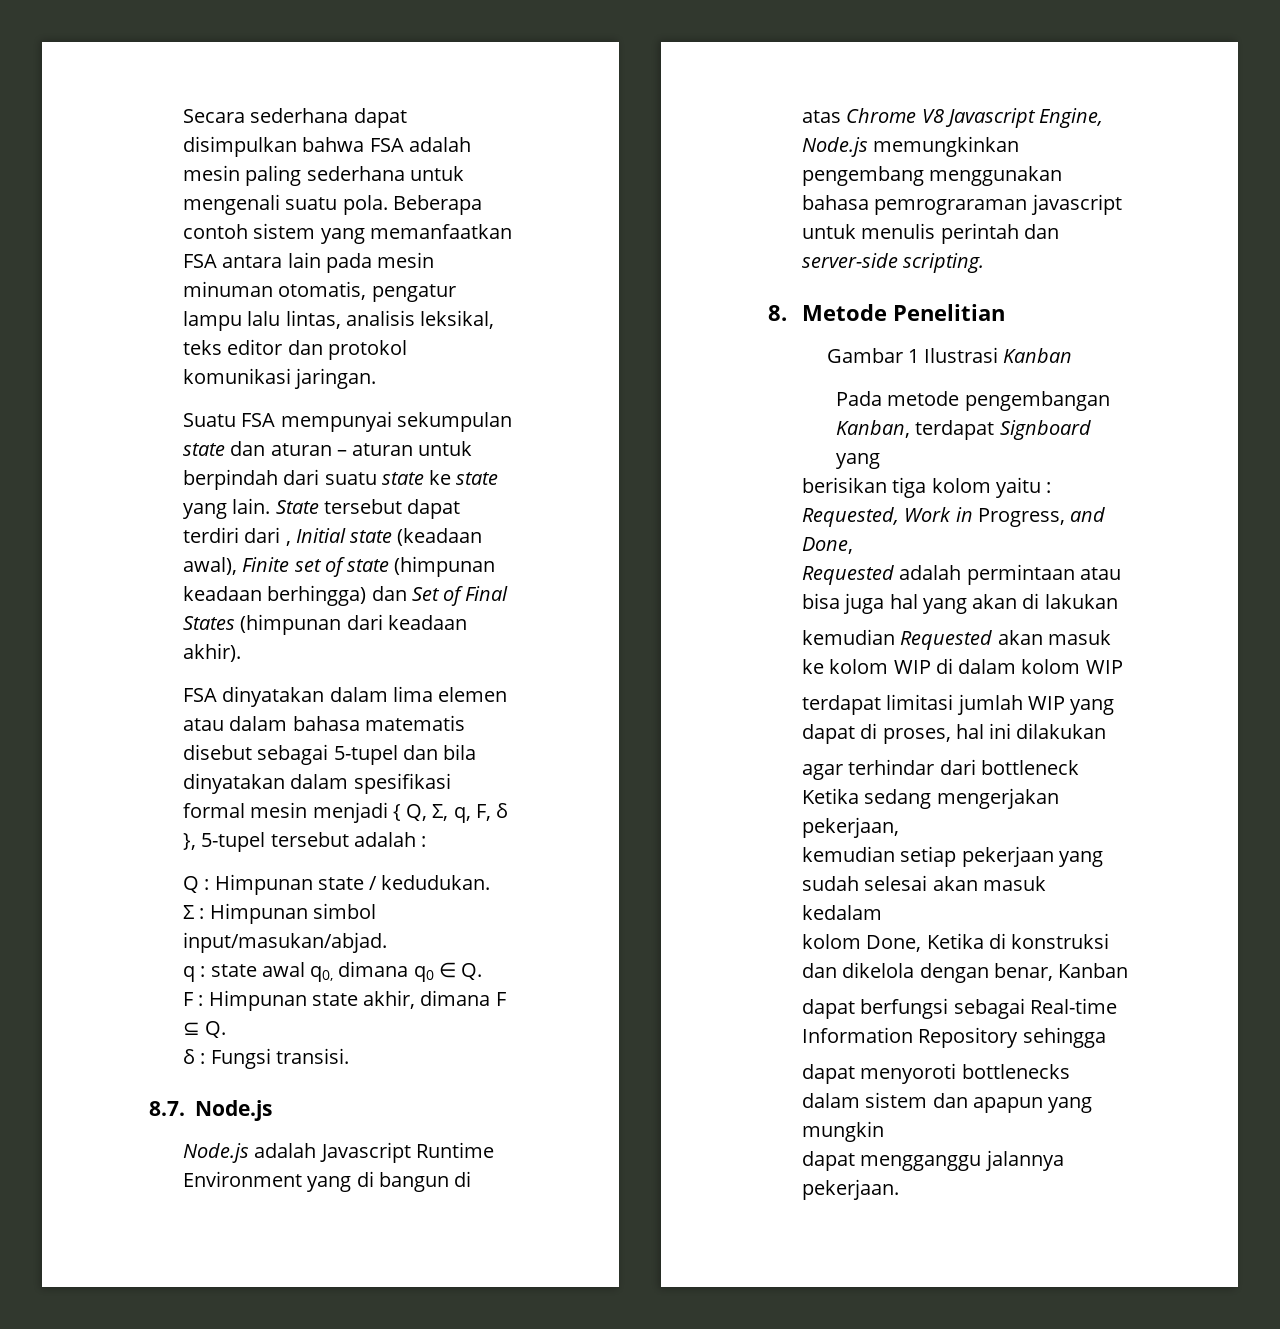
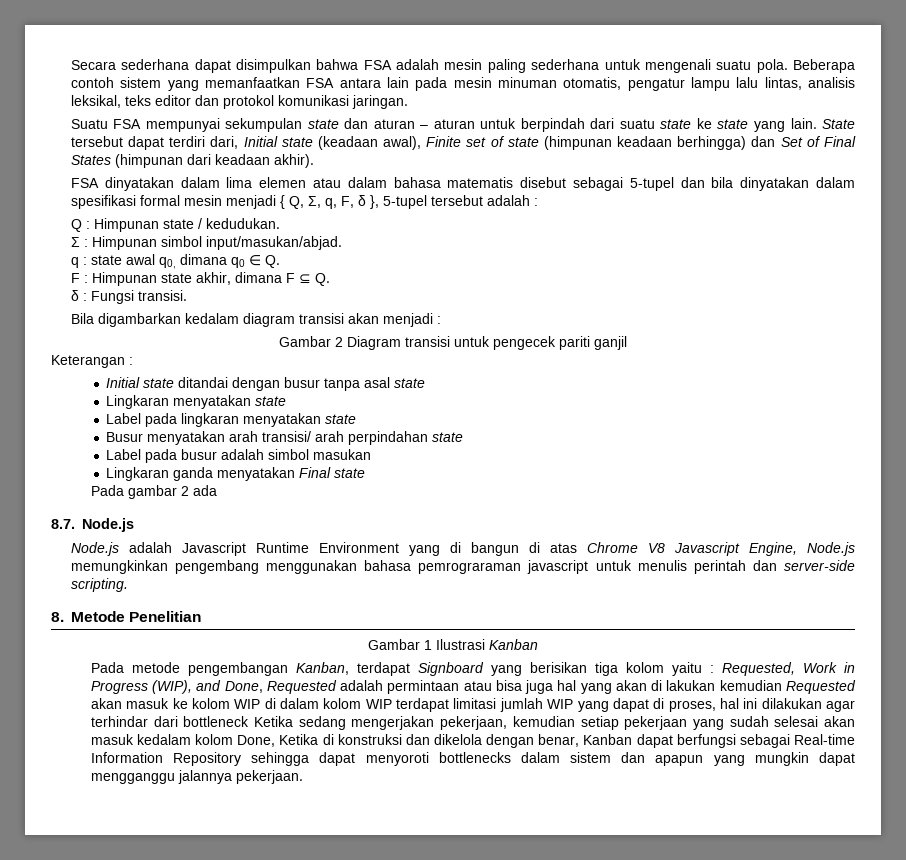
[244,527,291,546] dari , -> [210,136,239,149] dari,
(349, 1056) none -> [70,313,441,327] [279,336,627,350] [51,355,133,368] [106,377,426,391] [106,395,287,409] [106,413,357,427] [106,431,464,445] [106,449,372,463] [106,467,366,481] [90,485,217,499] // Bila digambarkan kedalam diagram transisi akan menjadi : // Gambar 2 Diagram transisi untuk pengecek pariti ganjil // Keterangan : // Initial state ditandai dengan busur tanpa asal state // Lingkaran menyatakan state // Label pada lingkaran menyatakan state // Busur menyatakan arah transisi/ arah perpindahan state // Label pada busur adalah simbol masukan // Lingkaran ganda menyatakan Final state // Pada gambar 2 ada
(881, 461) // -> (522, 670) none
[977,508,1065,527] Progress, -> [90,680,193,694] Progress (WIP),
(854, 545) // -> (263, 687) none
(1118, 601) // -> (716, 685) none
(1123, 667) // -> (392, 704) none
(1107, 731) // -> (822, 703) none
(900, 827) // -> (508, 723) none
(883, 912) // -> (192, 739) none
(1129, 970) // -> (633, 739) none
(1106, 1037) // -> (310, 759) none
(885, 1131) // -> (809, 759) none

